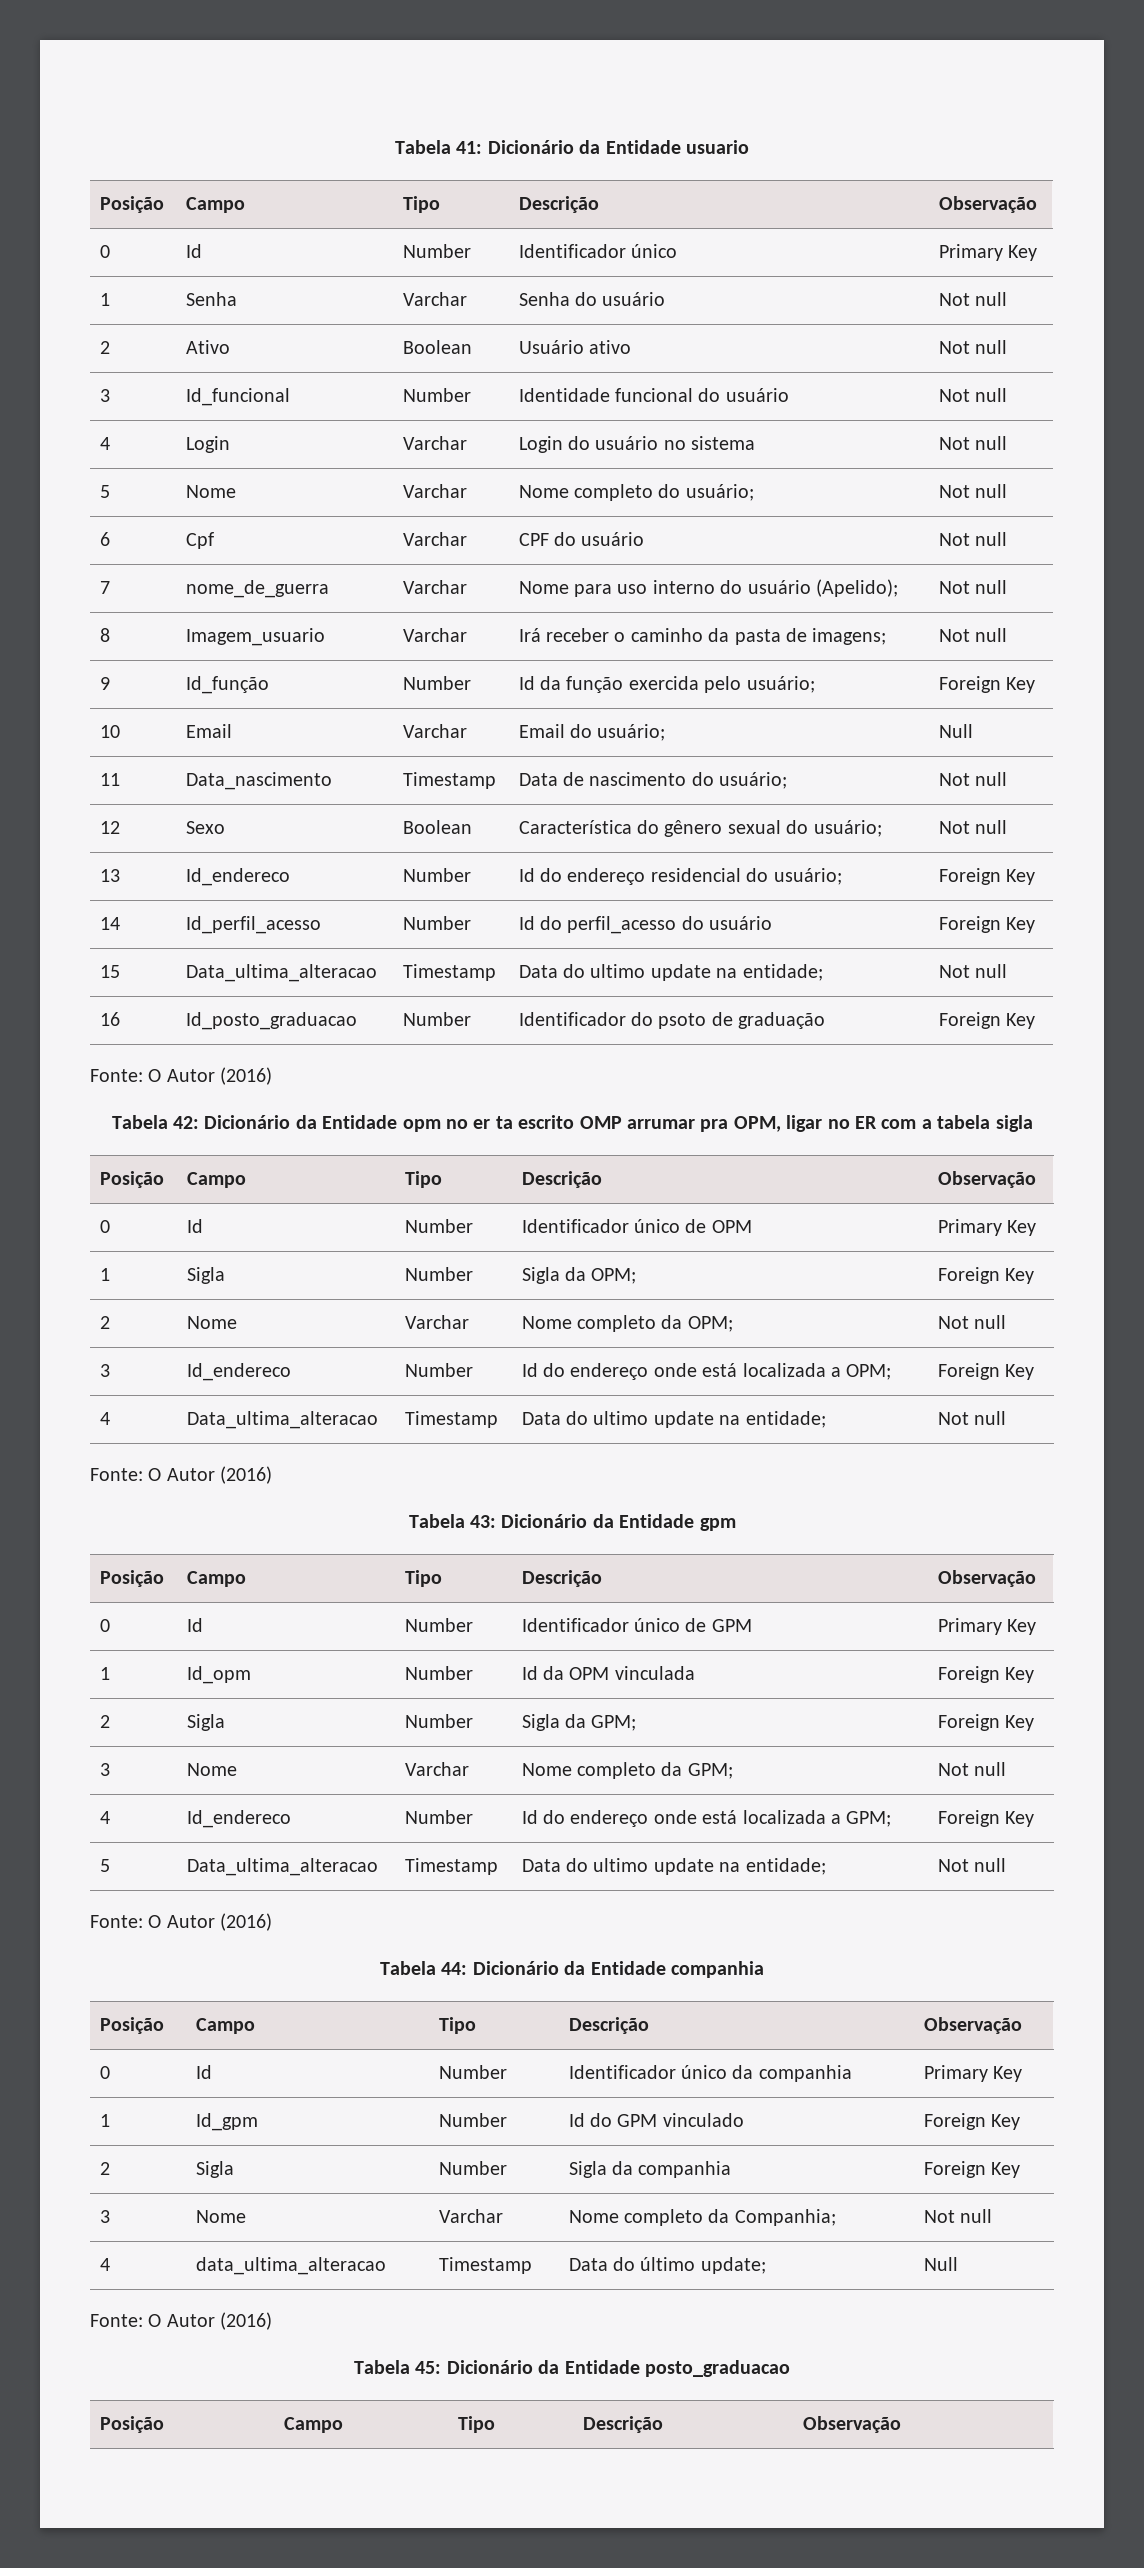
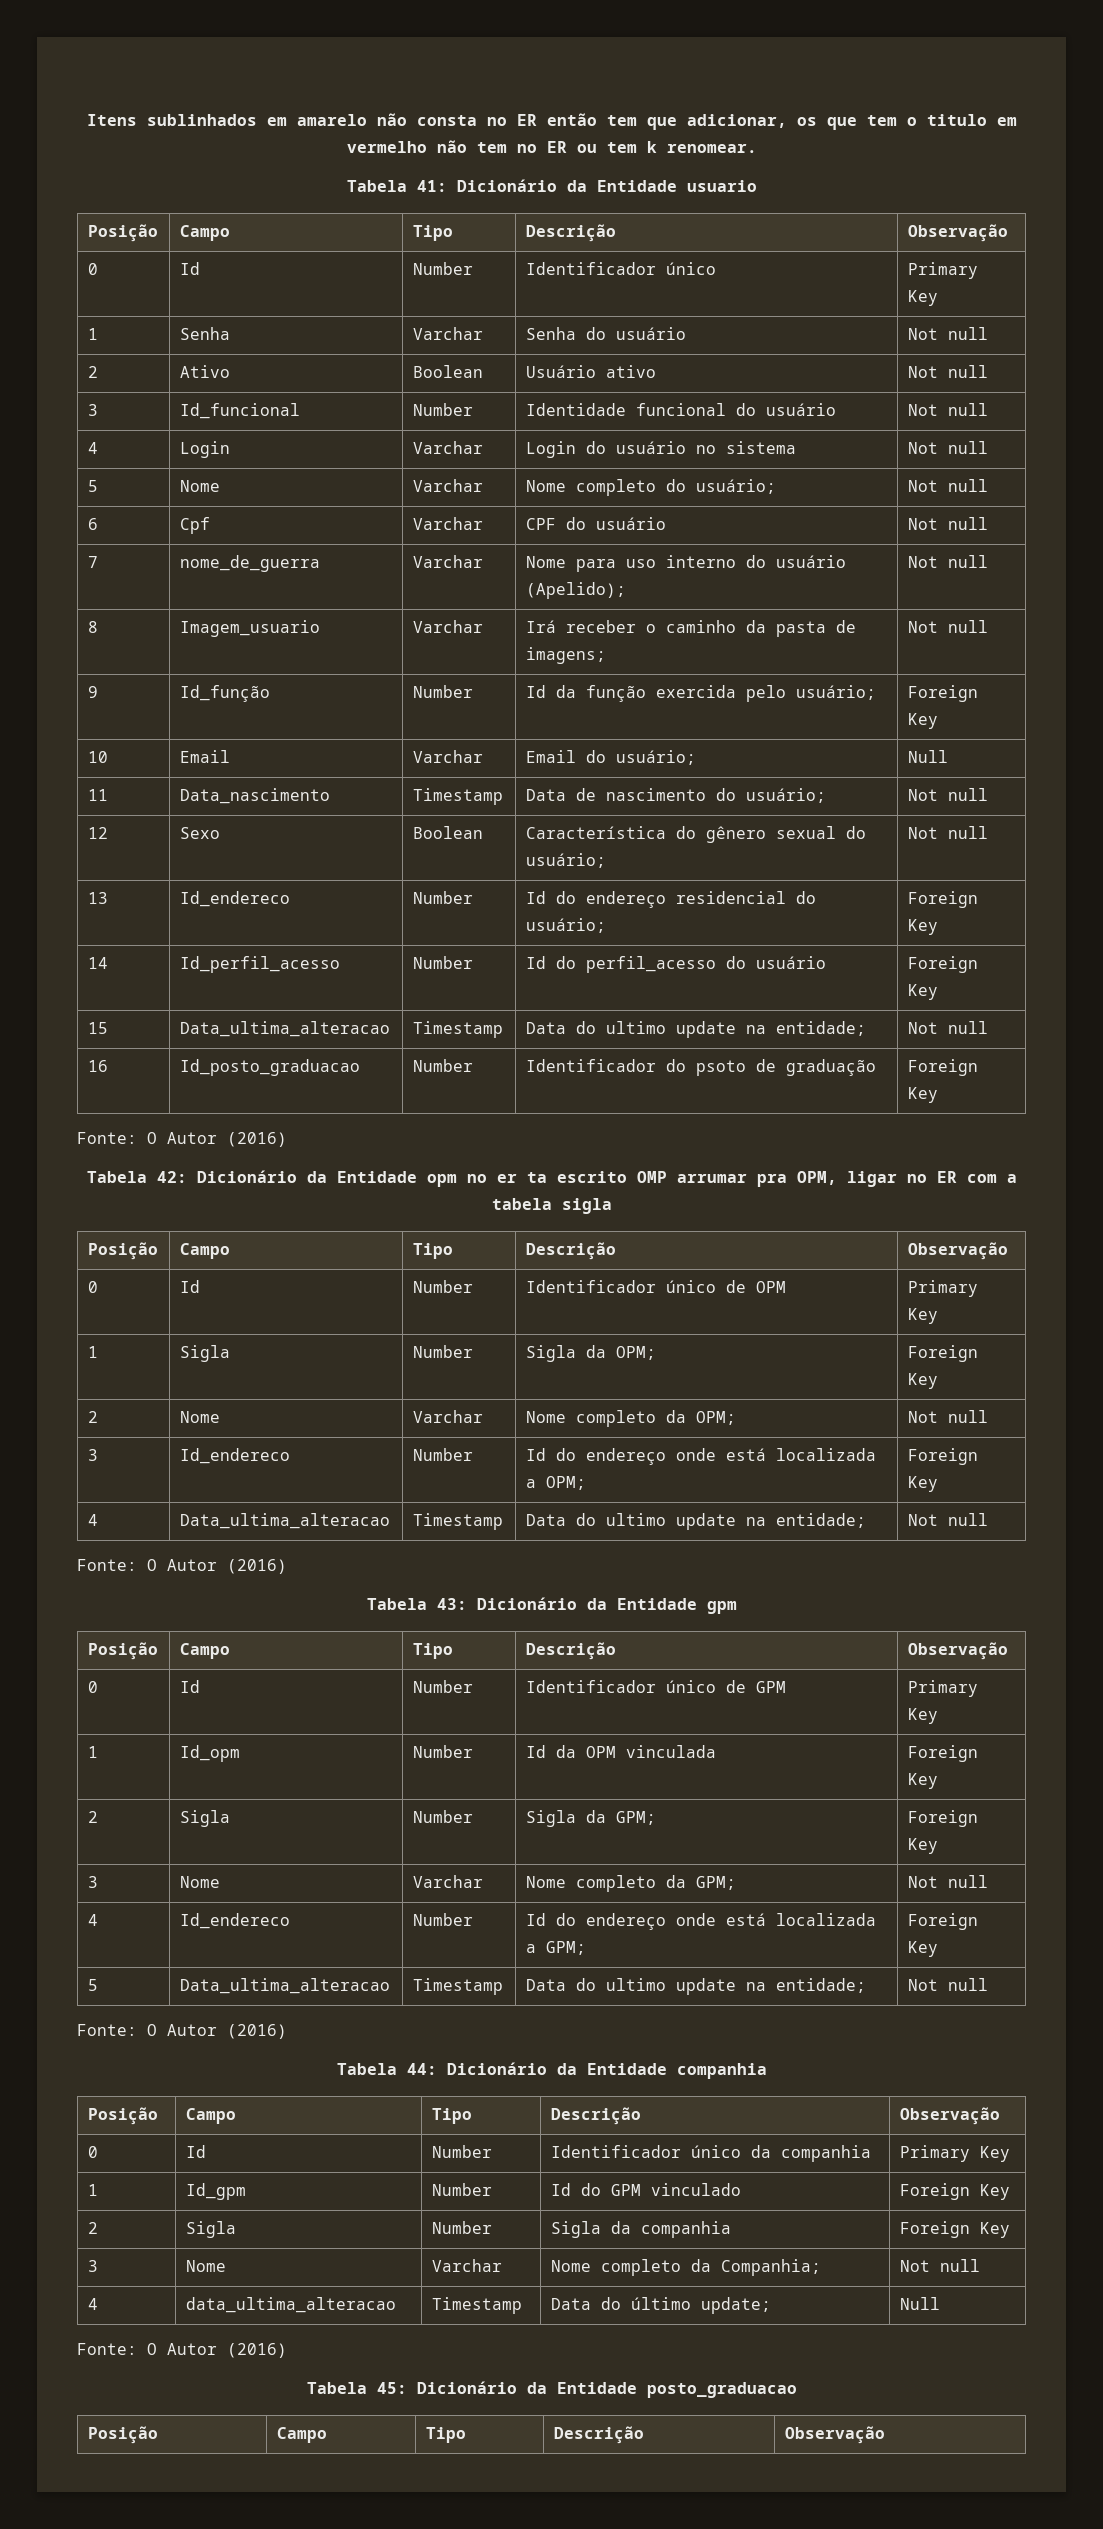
(395, 147) none -> [86,113,1017,130] [346,140,757,153] Itens sublinhados em amarelo não consta no ER então tem que adicionar, os que tem o titulo em vermelho não tem no ER ou tem k renomear. //

